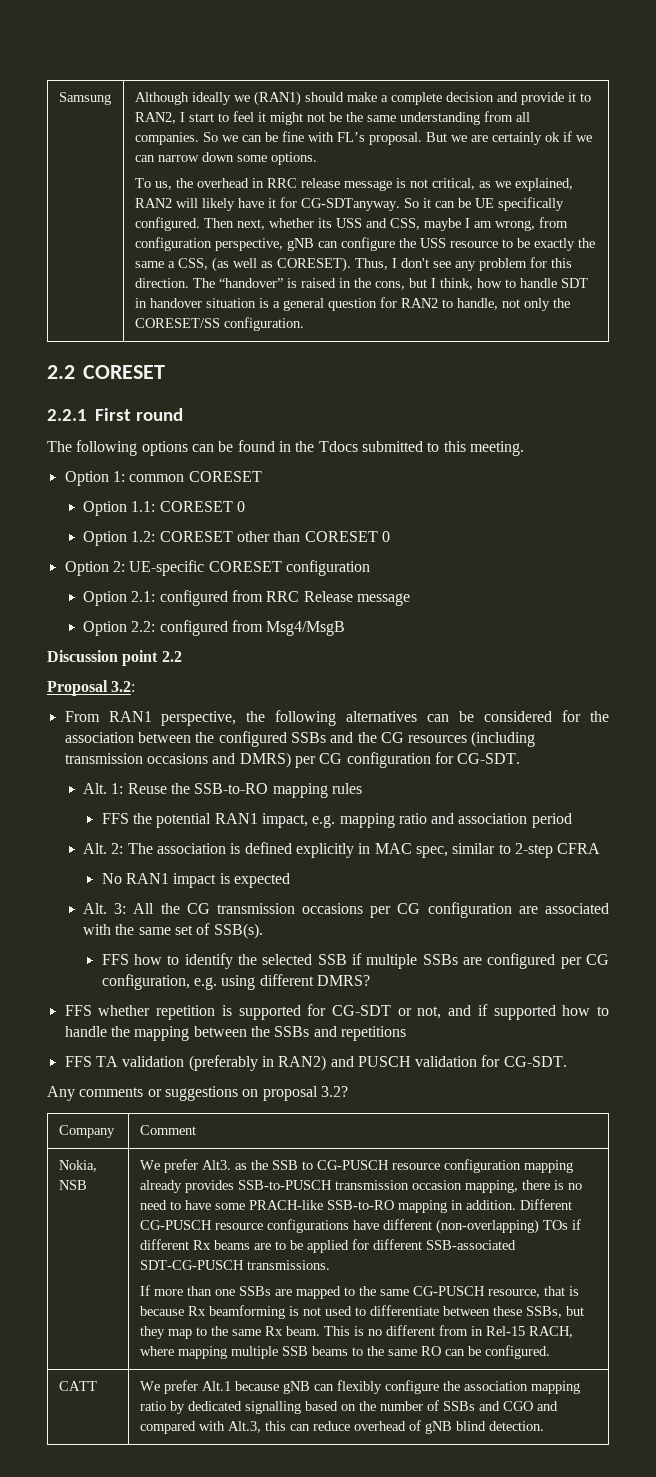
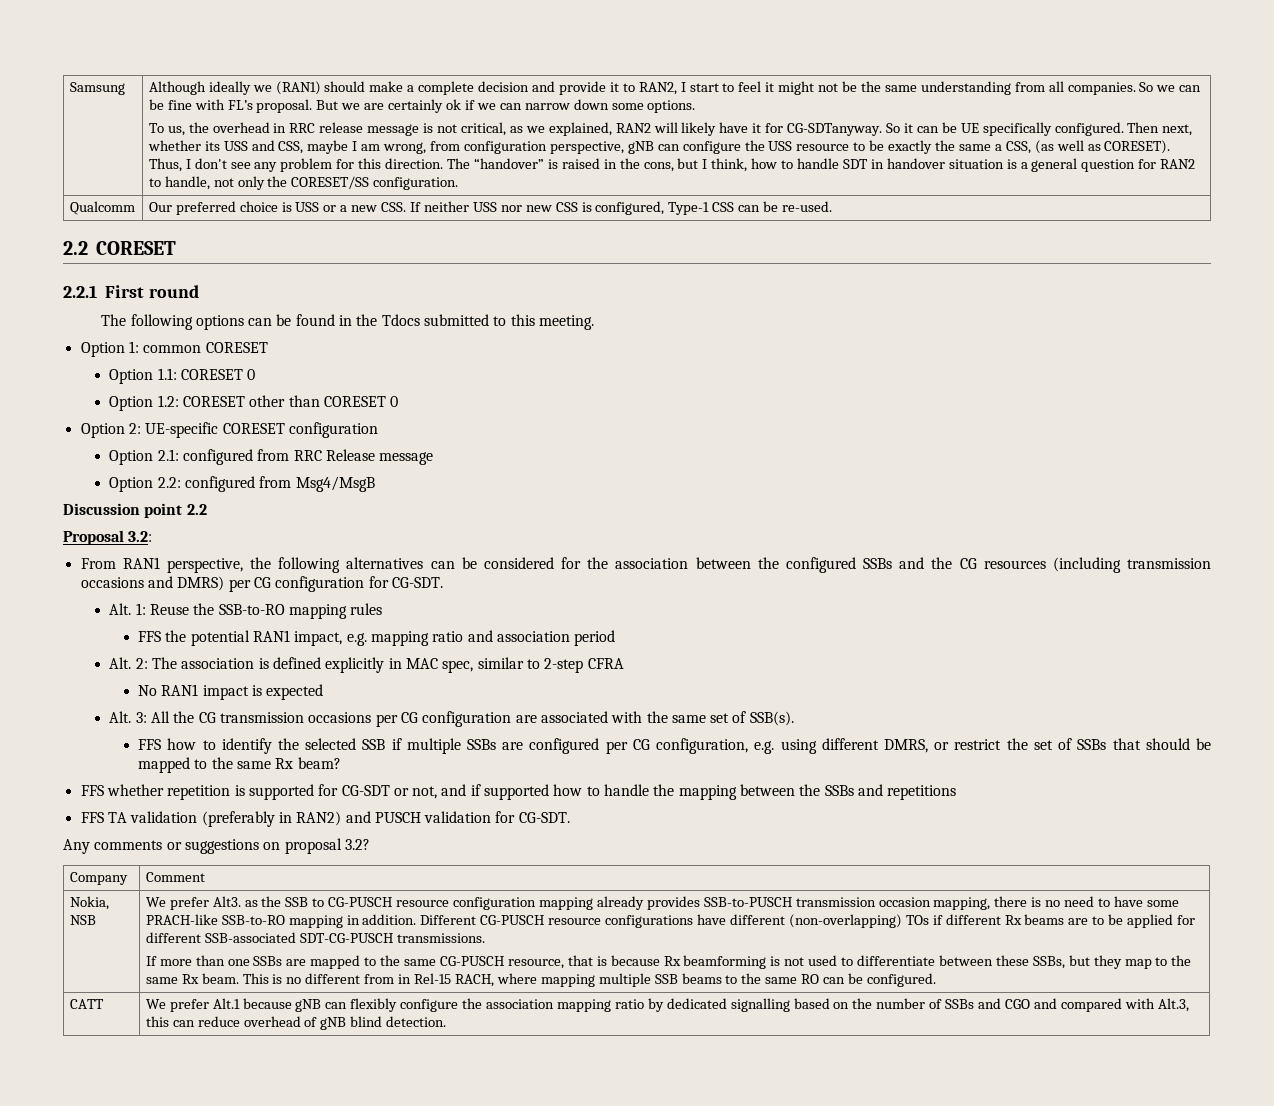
(304, 324) none -> [69,201,135,215] [148,201,833,215] // Qualcomm | Our preferred choice is USS or a new CSS. If neither USS nor new CSS is configured, Type-1 CSS can be re-used.
[316,975,370,986] DMRS? -> [884,738,1211,753] [138,757,341,773] DMRS, or restrict the set of SSBs that should be mapped to the same Rx beam?

